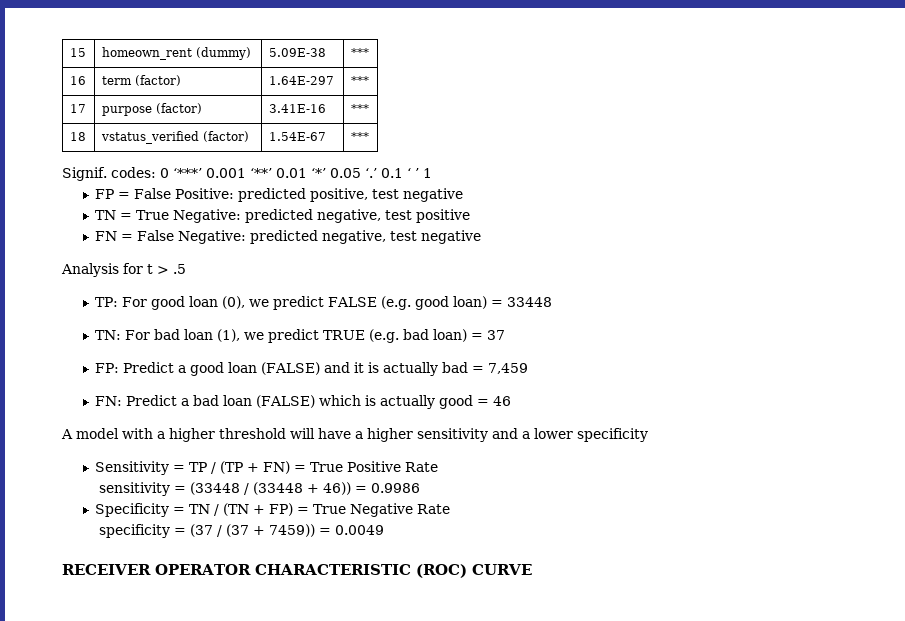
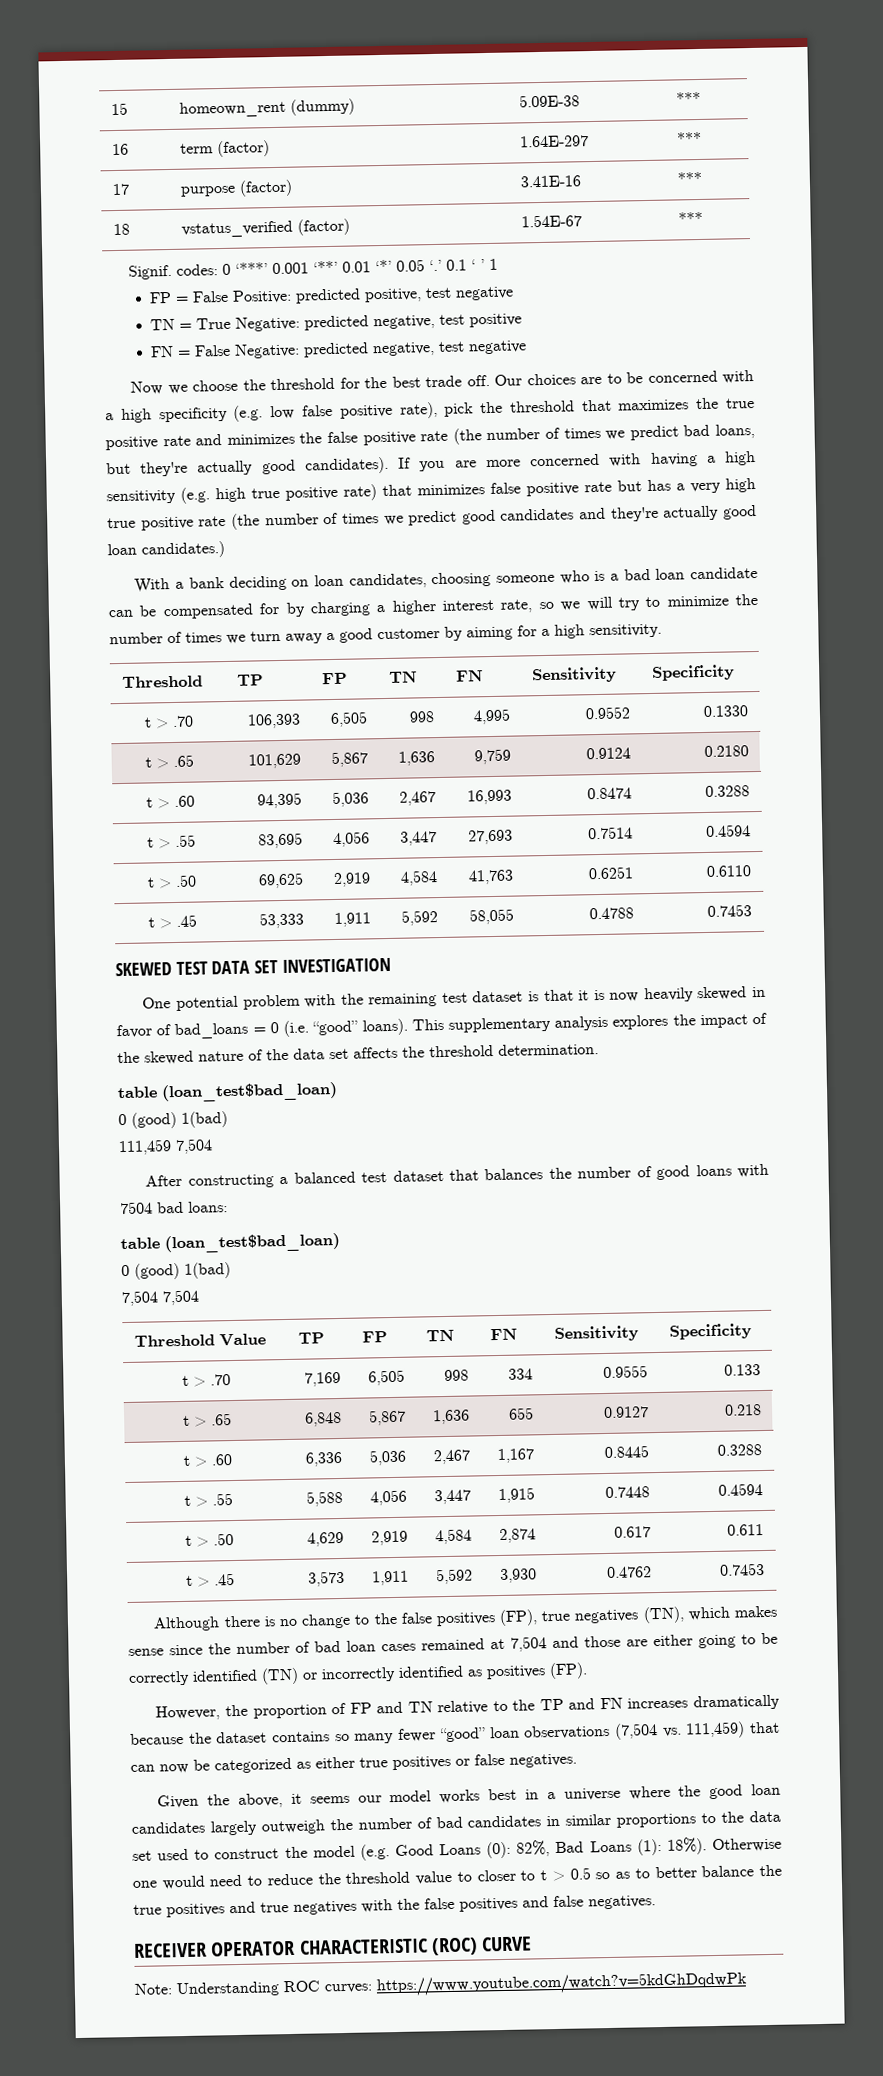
[61,263,186,277] [95,296,553,310] [95,329,506,343] [95,362,529,376] [95,395,512,409] [61,428,648,442] [95,461,439,475] [98,482,420,496] [95,503,451,517] [98,524,384,538] Analysis for t > .5 // TP: For good loan (0), we predict FALSE (e.g. good loan) = 33448 // TN: For bad loan (1), we predict TRUE (e.g. bad loan) = 37 // FP: Predict a good loan (FALSE) and it is actually bad = 7,459 // FN: Predict a bad loan (FALSE) which is actually good = 46 // A model with a higher threshold will have a higher sensitivity and a lower specificity // Sensitivity = TP / (TP + FN) = True Positive Rate // sensitivity = (33448 / (33448 + 46)) = 0.9986 // Specificity = TN / (TN + FP) = True Negative Rate // specificity = (37 / (37 + 7459)) = 0.0049 -> [130,369,755,395] [105,397,755,423] [105,423,756,451] [106,450,757,477] [106,477,756,505] [107,504,757,531] [107,541,225,559] [134,566,758,593] [108,593,758,620] [109,623,662,645] [121,675,203,688] [236,674,264,686] [321,672,348,685] [388,671,417,683] [455,670,483,682] [531,666,617,684] [651,664,735,681] [144,715,194,729] [247,713,302,729] [330,711,369,728] [409,711,436,723] [473,708,512,725] [585,706,632,720] [703,705,749,717] [145,754,194,769] [248,753,302,769] [331,751,369,768] [398,751,436,766] [474,748,512,765] [586,747,632,760] [704,745,750,757] [146,795,195,809] [257,792,303,809] [332,791,370,808] [399,791,437,806] [467,789,513,805] [587,787,633,800] [705,785,751,797] [147,834,196,849] [258,832,304,849] [333,831,371,848] [400,831,438,846] [468,829,514,845] [588,826,634,840] [706,824,752,837] [147,874,197,889] [258,872,305,889] [333,872,372,887] [400,870,439,886] [468,869,515,885] [588,866,635,880] [706,865,753,877] [148,914,197,929] [259,912,305,929] [334,912,372,927] [401,910,439,926] [469,908,515,925] [589,907,635,920] [707,904,753,917] [115,957,391,977] [142,986,767,1011] [116,1012,767,1040] [117,1043,599,1065] [117,1081,338,1103] [118,1111,228,1129] [118,1138,213,1156] [145,1163,769,1189] [120,1201,228,1215] [120,1232,340,1254] [121,1262,231,1280] [121,1289,199,1307] [133,1333,266,1347] [297,1332,325,1344] [361,1331,388,1343] [425,1329,454,1342] [489,1328,517,1341] [553,1325,639,1342] [668,1323,752,1340] [181,1374,231,1387] [304,1371,342,1387] [368,1369,406,1386] [444,1369,470,1382] [508,1368,534,1380] [603,1365,649,1379] [724,1364,762,1376] [182,1413,232,1427] [305,1411,343,1427] [369,1409,407,1426] [433,1409,471,1425] [508,1407,535,1420] [603,1406,650,1419] [724,1404,763,1416] [182,1454,233,1467] [305,1451,344,1467] [369,1449,408,1466] [433,1449,472,1465] [497,1448,536,1464] [604,1445,650,1458] [717,1444,763,1456] [183,1493,233,1507] [306,1490,344,1507] [370,1489,408,1506] [434,1489,472,1505] [498,1487,536,1504] [605,1486,651,1498] [718,1483,764,1496] [184,1533,234,1547] [307,1531,345,1547] [371,1530,409,1546] [435,1528,473,1545] [499,1528,537,1543] [614,1526,652,1538] [727,1524,765,1536] [185,1573,235,1587] [308,1570,346,1587] [372,1570,410,1586] [436,1568,474,1585] [500,1568,538,1583] [606,1566,653,1578] [719,1562,766,1576] [153,1605,778,1632] [128,1632,778,1657] [128,1662,588,1687] [155,1694,781,1721] [130,1721,781,1745] [130,1753,577,1774] [157,1783,782,1809] [131,1810,781,1836] [132,1837,782,1861] [132,1864,782,1890] [133,1895,656,1918] Now we choose the threshold for the best trade off. Our choices are to be concerned with a high specificity (e.g. low false positive rate), pick the threshold that maximizes the true positive rate and minimizes the false positive rate (the number of times we predict bad loans, but they're actually good candidates). If you are more concerned with having a high sensitivity (e.g. high true positive rate) that minimizes false positive rate but has a very high true positive rate (the number of times we predict good candidates and they're actually good loan candidates.) // With a bank deciding on loan candidates, choosing someone who is a bad loan candidate can be compensated for by charging a higher interest rate, so we will try to minimize the number of times we turn away a good customer by aiming for a high sensitivity. // Threshold | TP | FP | TN | FN | Sensitivity | Specificity // t > .70 | 106,393 | 6,505 | 998 | 4,995 | 0.9552 | 0.1330 // t > .65 | 101,629 | 5,867 | 1,636 | 9,759 | 0.9124 | 0.2180 // t > .60 | 94,395 | 5,036 | 2,467 | 16,993 | 0.8474 | 0.3288 // t > .55 | 83,695 | 4,056 | 3,447 | 27,693 | 0.7514 | 0.4594 // t > .50 | 69,625 | 2,919 | 4,584 | 41,763 | 0.6251 | 0.6110 // t > .45 | 53,333 | 1,911 | 5,592 | 58,055 | 0.4788 | 0.7453 // SKEWED TEST DATA SET INVESTIGATION // One potential problem with the remaining test dataset is that it is now heavily skewed in favor of bad_loans = 0 (i.e. “good” loans). This supplementary analysis explores the impact of the skewed nature of the data set affects the threshold determination. // table (loan_test$bad_loan) // 0 (good) 1(bad) // 111,459 7,504 // After constructing a balanced test dataset that balances the number of good loans with 7504 bad loans: // table (loan_test$bad_loan) // 0 (good) 1(bad) // 7,504 7,504 // Threshold Value | TP | FP | TN | FN | Sensitivity | Specificity // t > .70 | 7,169 | 6,505 | 998 | 334 | 0.9555 | 0.133 // t > .65 | 6,848 | 5,867 | 1,636 | 655 | 0.9127 | 0.218 // t > .60 | 6,336 | 5,036 | 2,467 | 1,167 | 0.8445 | 0.3288 // t > .55 | 5,588 | 4,056 | 3,447 | 1,915 | 0.7448 | 0.4594 // t > .50 | 4,629 | 2,919 | 4,584 | 2,874 | 0.617 | 0.611 // t > .45 | 3,573 | 1,911 | 5,592 | 3,930 | 0.4762 | 0.7453 // Although there is no change to the false positives (FP), true negatives (TN), which makes sense since the number of bad loan cases remained at 7,504 and those are either going to be correctly identified (TN) or incorrectly identified as positives (FP). // However, the proportion of FP and TN relative to the TP and FN increases dramatically because the dataset contains so many fewer “good” loan observations (7,504 vs. 111,459) that can now be categorized as either true positives or false negatives. // Given the above, it seems our model works best in a universe where the good loan candidates largely outweigh the number of bad candidates in similar proportions to the data set used to construct the model (e.g. Good Loans (0): 82%, Bad Loans (1): 18%). Otherwise one would need to reduce the threshold value to closer to t > 0.5 so as to better balance the true positives and true negatives with the false positives and false negatives.
(532, 569) none -> [134,1971,747,1998] // Note: Understanding ROC curves: https://www.youtube.com/watch?v=5kdGhDqdwPk

